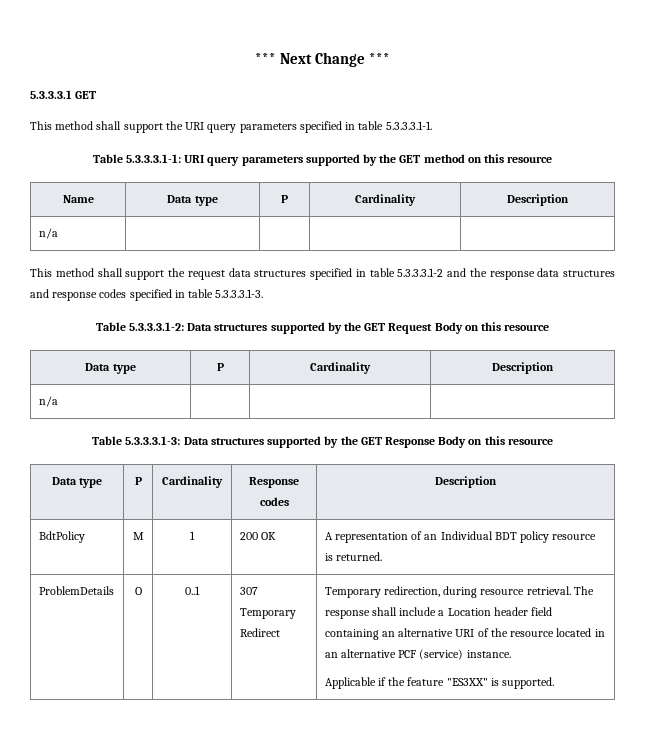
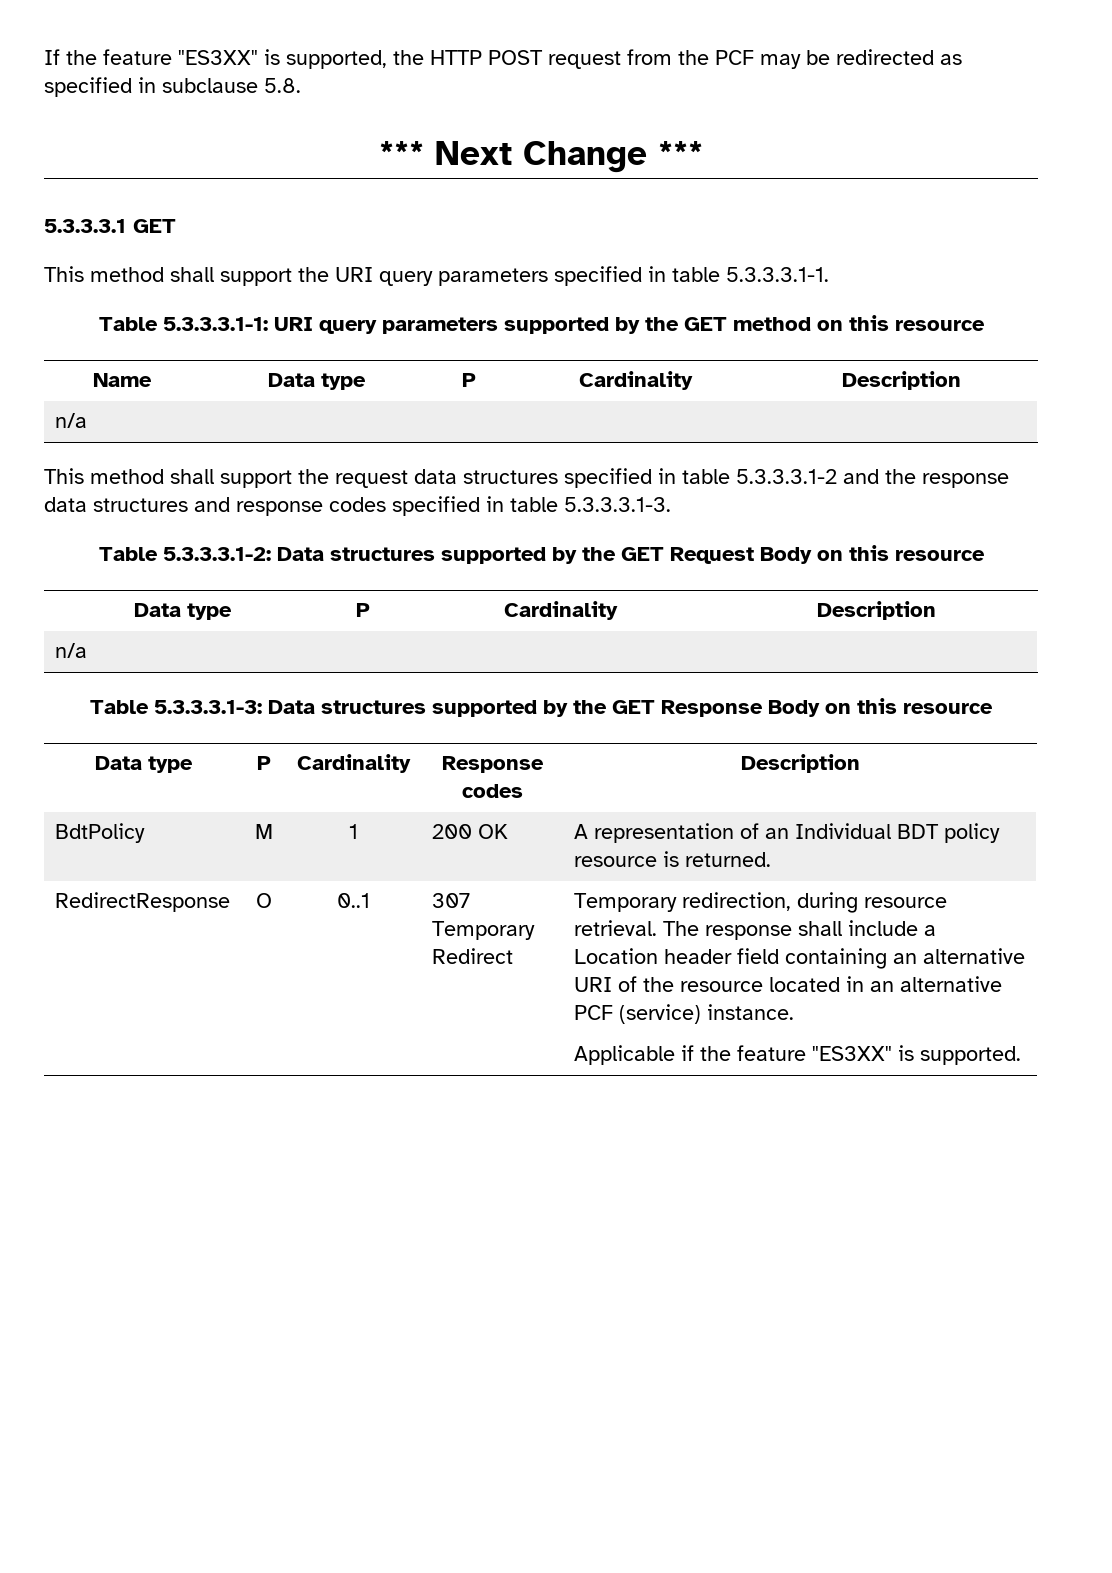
(254, 58) none -> [44,49,962,69] [44,77,301,97] If the feature "ES3XX" is supported, the HTTP POST request from the PCF may be redirected as specified in subclause 5.8. //
[38,586,114,595] ProblemDetails -> [55,892,231,912] RedirectResponse

